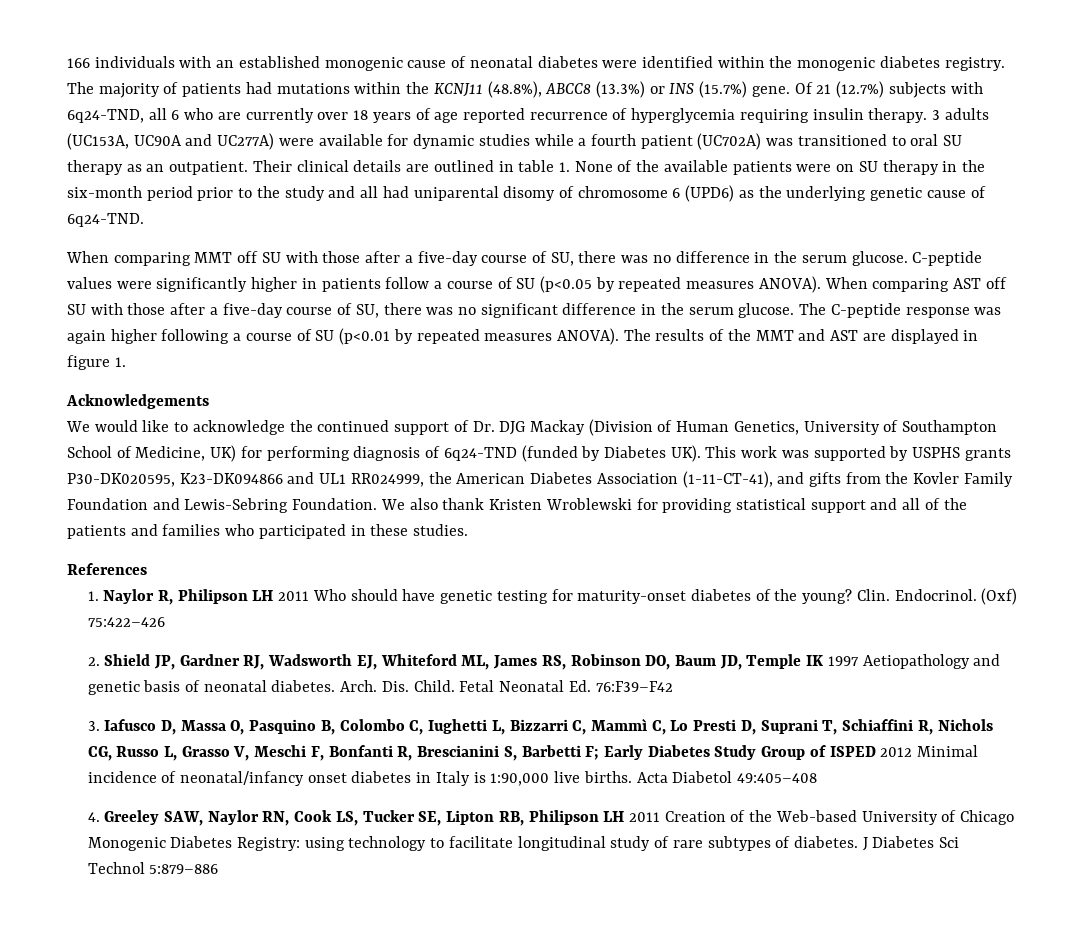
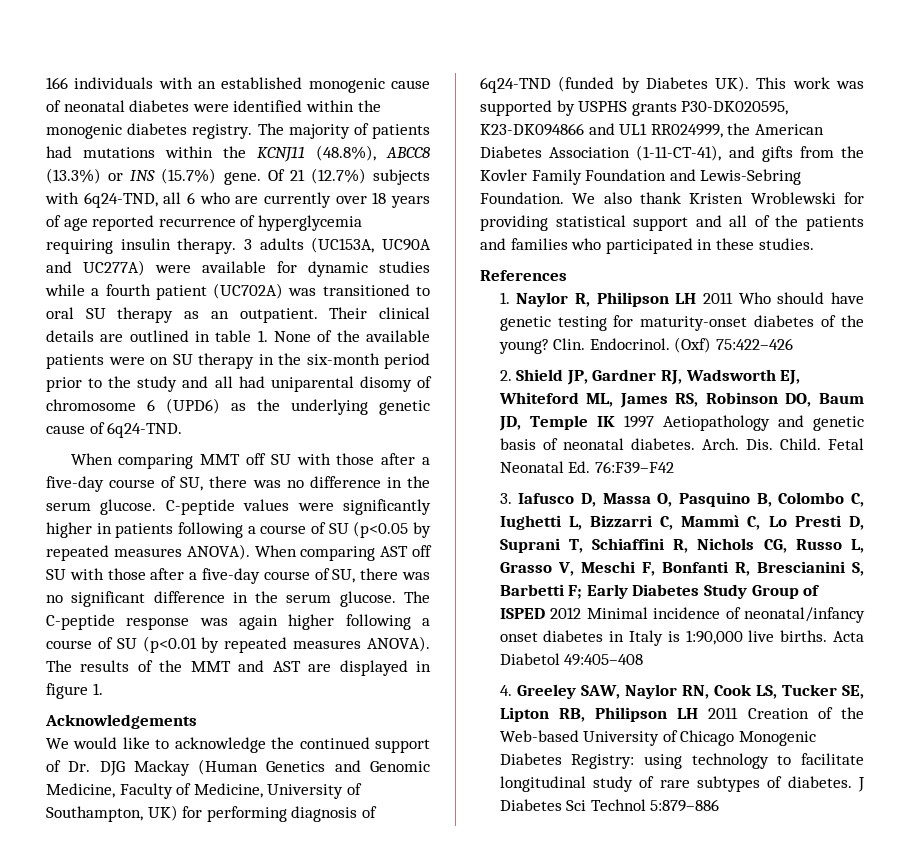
[385,277,430,289] follow -> [178,522,243,538] following
[588,419,998,436] [67,446,206,461] (Division of Human Genetics, University of Southampton School of Medicine, -> [198,759,430,775] [46,783,362,799] [46,806,143,822] (Human Genetics and Genomic Medicine, Faculty of Medicine, University of Southampton,

